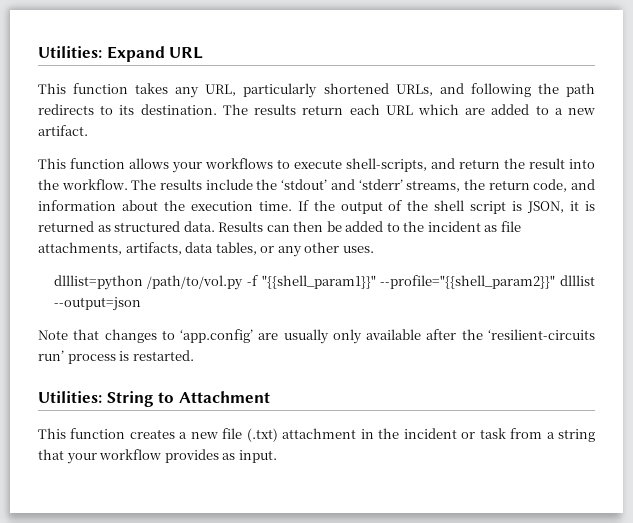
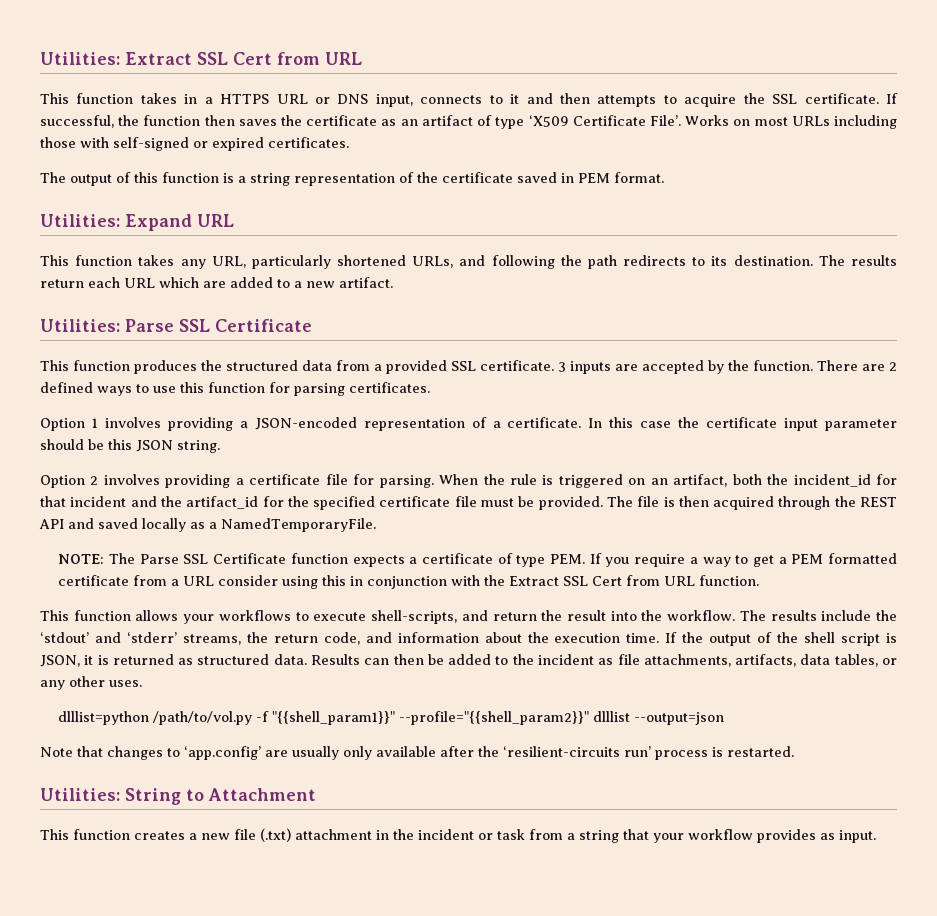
[38,46,102,58] Utilities: -> [40,52,362,65] [40,93,899,107] [40,115,898,129] [40,137,349,151] [40,172,664,186] [40,214,120,227] Utilities: Extract SSL Cert from URL // This function takes in a HTTPS URL or DNS input, connects to it and then attempts to acquire the SSL certificate. If successful, the function then saves the certificate as an artifact of type ‘X509 Certificate File’. Works on most URLs including those with self-signed or expired certificates. // The output of this function is a string representation of the certificate saved in PEM format. // Utilities:
(88, 130) none -> [40,319,312,332] [40,360,897,374] [40,382,430,396] [40,417,897,431] [40,439,220,453] [40,474,898,488] [40,496,897,510] [39,518,376,532] [58,553,898,567] [58,575,760,589] // Utilities: Parse SSL Certificate // This function produces the structured data from a provided SSL certificate. 3 inputs are accepted by the function. There are 2 defined ways to use this function for parsing certificates. // Option 1 involves providing a JSON-encoded representation of a certificate. In this case the certificate input parameter should be this JSON string. // Option 2 involves providing a certificate file for parsing. When the rule is triggered on an artifact, both the incident_id for that incident and the artifact_id for the specified certificate file must be provided. The file is then acquired through the REST API and saved locally as a NamedTemporaryFile. // NOTE: The Parse SSL Certificate function expects a certificate of type PEM. If you require a way to get a PEM formatted certificate from a URL consider using this in conjunction with the Extract SSL Cert from URL function.

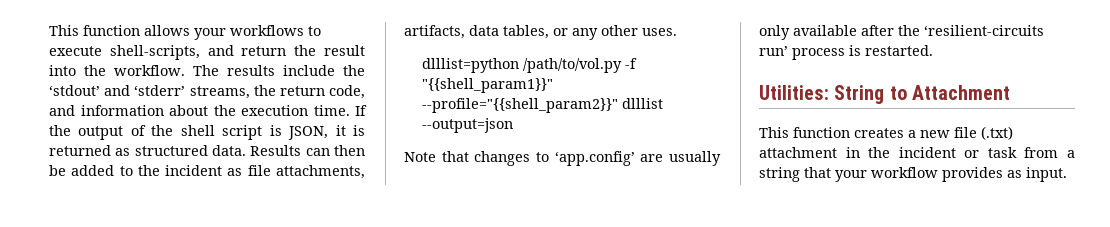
[40,52,362,65] [40,93,899,107] [40,115,898,129] [40,137,349,151] [40,172,664,186] [40,214,234,231] [40,255,897,269] [40,277,393,288] [40,319,312,332] [40,360,897,374] [40,382,430,396] [40,417,897,431] [40,439,220,453] [40,474,898,488] [40,496,897,510] [39,518,376,532] [58,553,898,567] [58,575,760,589] Utilities: Extract SSL Cert from URL // This function takes in a HTTPS URL or DNS input, connects to it and then attempts to acquire the SSL certificate. If successful, the function then saves the certificate as an artifact of type ‘X509 Certificate File’. Works on most URLs including those with self-signed or expired certificates. // The output of this function is a string representation of the certificate saved in PEM format. // Utilities: Expand URL // This function takes any URL, particularly shortened URLs, and following the path redirects to its destination. The results return each URL which are added to a new artifact. // Utilities: Parse SSL Certificate // This function produces the structured data from a provided SSL certificate. 3 inputs are accepted by the function. There are 2 defined ways to use this function for parsing certificates. // Option 1 involves providing a JSON-encoded representation of a certificate. In this case the certificate input parameter should be this JSON string. // Option 2 involves providing a certificate file for parsing. When the rule is triggered on an artifact, both the incident_id for that incident and the artifact_id for the specified certificate file must be provided. The file is then acquired through the REST API and saved locally as a NamedTemporaryFile. // NOTE: The Parse SSL Certificate function expects a certificate of type PEM. If you require a way to get a PEM formatted certificate from a URL consider using this in conjunction with the Extract SSL Cert from URL function. // -> (49, 30) none

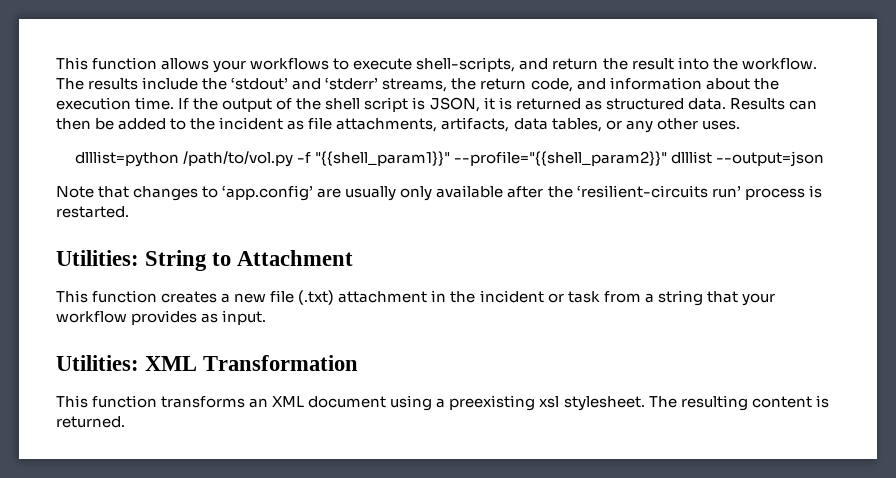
(1067, 174) none -> [56,355,359,371] [56,395,829,411] [56,416,125,428] // Utilities: XML Transformation // This function transforms an XML document using a preexisting xsl stylesheet. The resulting content is returned.

